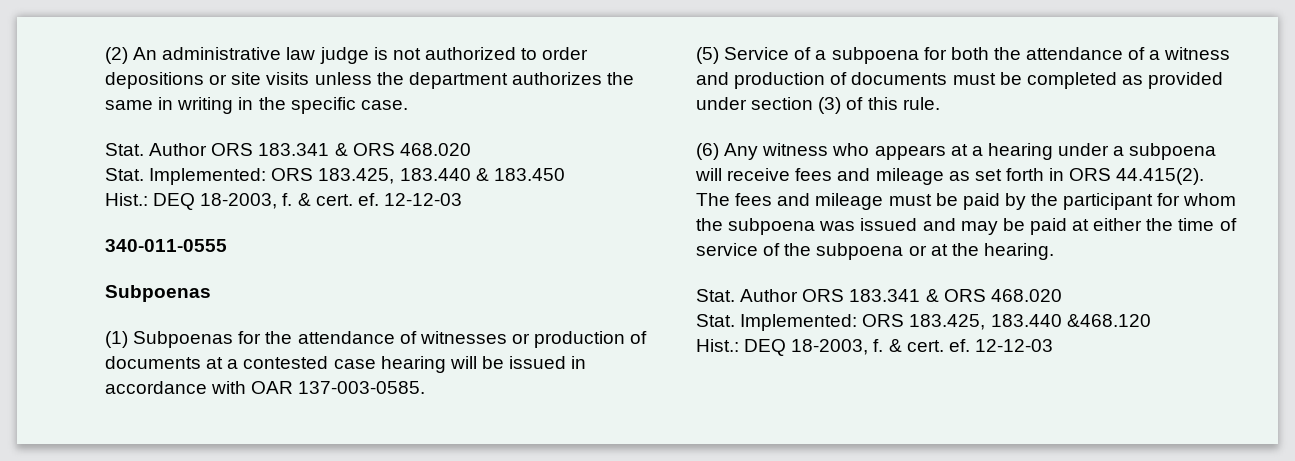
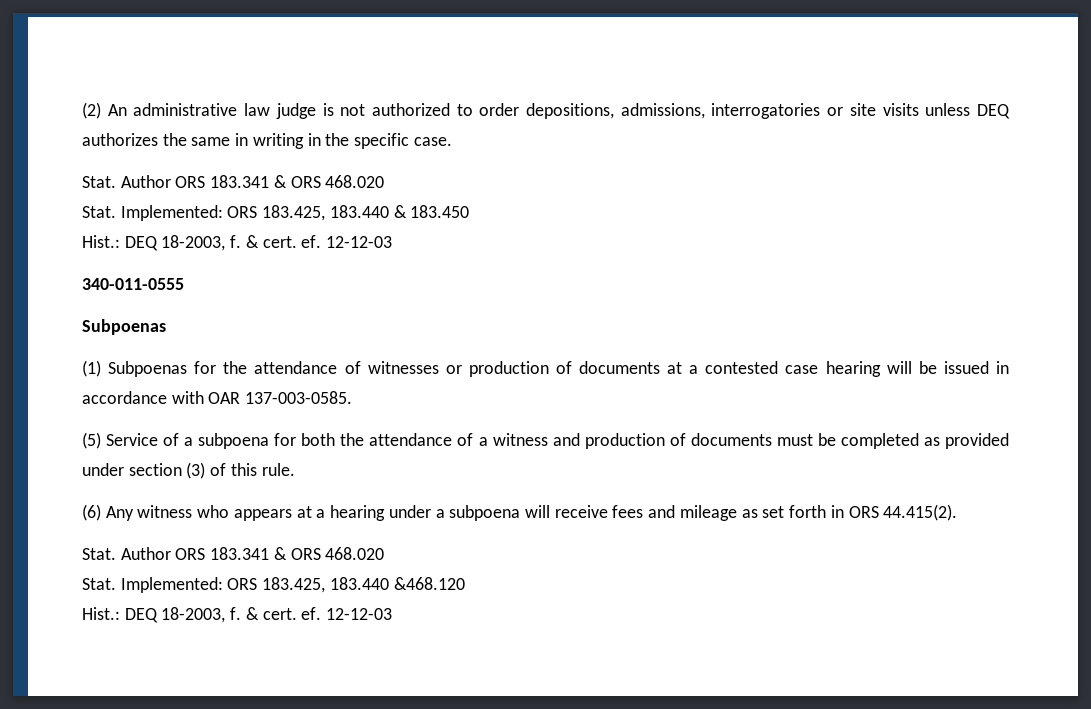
[105,72,204,89] depositions -> [526,103,821,119] depositions, admissions, interrogatories
[376,72,508,89] the department -> [977,104,1011,119] DEQ
[696,193,1237,210] [696,218,1237,235] [696,243,1054,260] The fees and mileage must be paid by the participant for whom the subpoena was issued and may be paid at either the time of service of the subpoena or at the hearing. -> (958, 512) none

